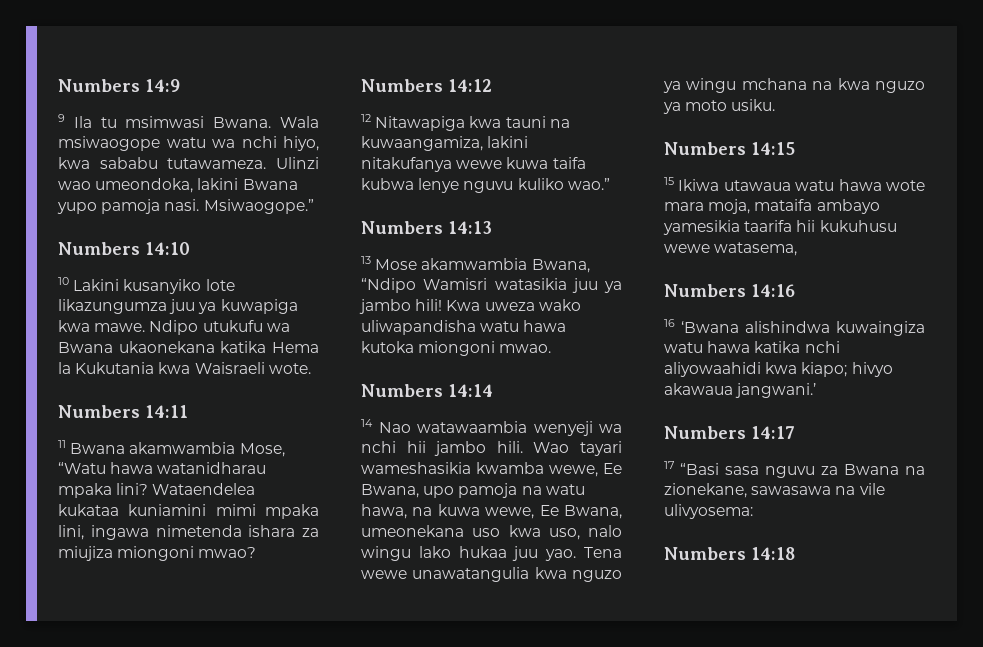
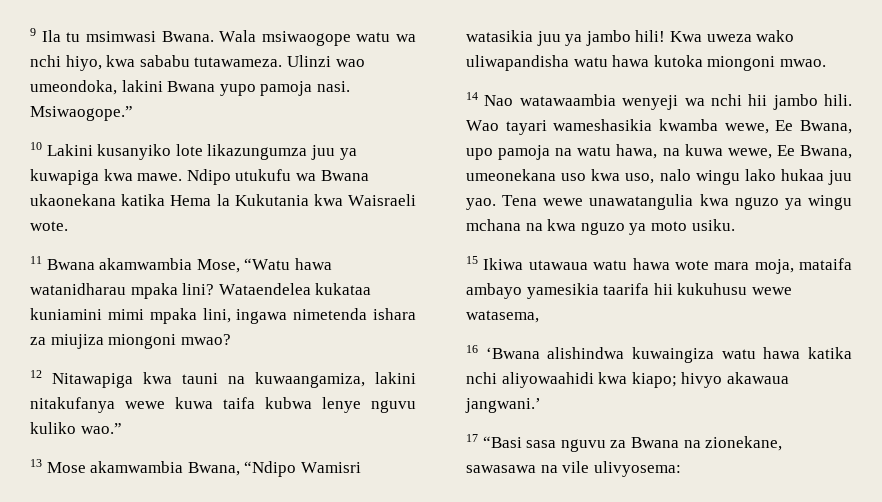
[58,79,180,92] Numbers 14:9 // -> (30, 32) none
[58,242,190,255] // Numbers 14:10 -> (133, 113) none
[58,405,188,418] // Numbers 14:11 -> (68, 226) none
[361,79,492,92] // Numbers 14:12 -> (231, 339) none
[361,221,492,234] // Numbers 14:13 -> (122, 428) none
[361,384,493,397] // Numbers 14:14 -> (826, 63) none
[664,142,795,155] // Numbers 14:15 -> (735, 225) none
[664,284,795,297] // Numbers 14:16 -> (539, 316) none
[664,426,795,439] // Numbers 14:17 -> (541, 405) none
[664,547,795,560] // Numbers 14:18 -> (681, 469) none

